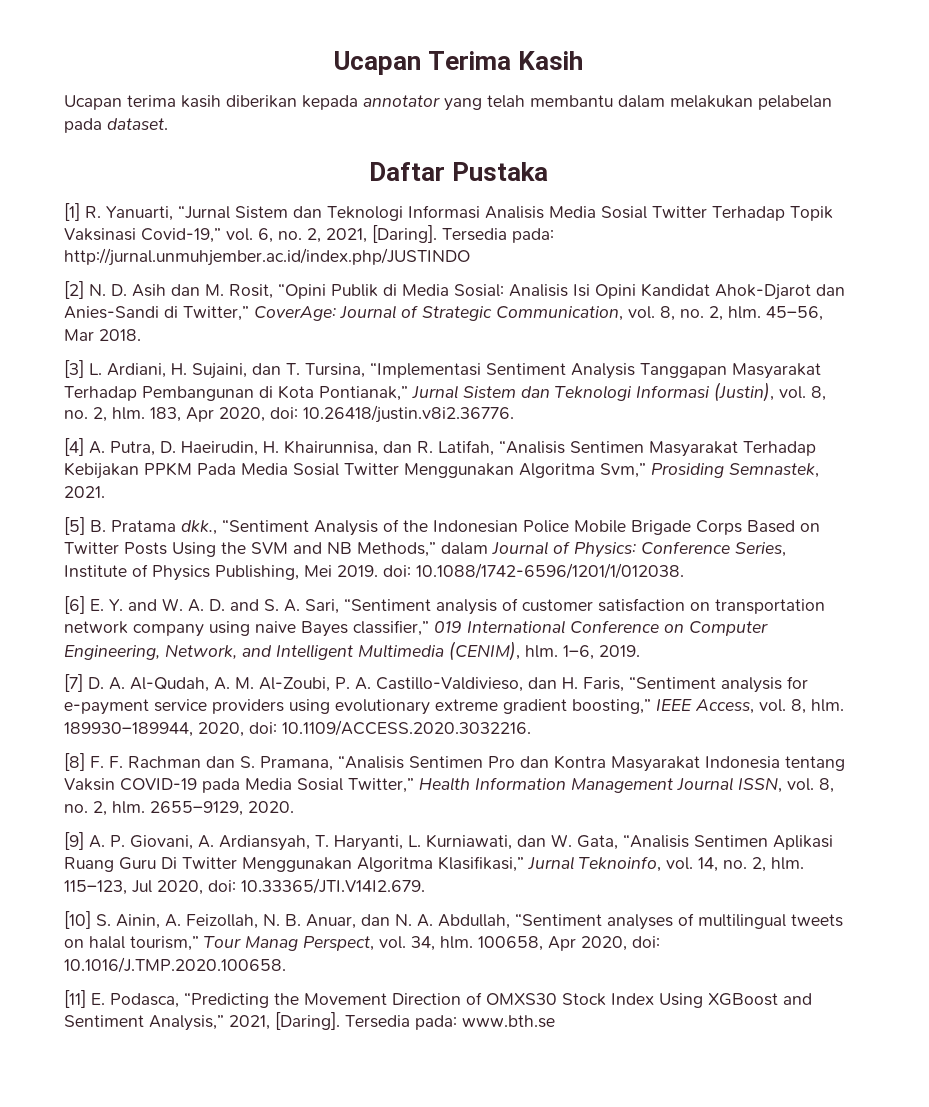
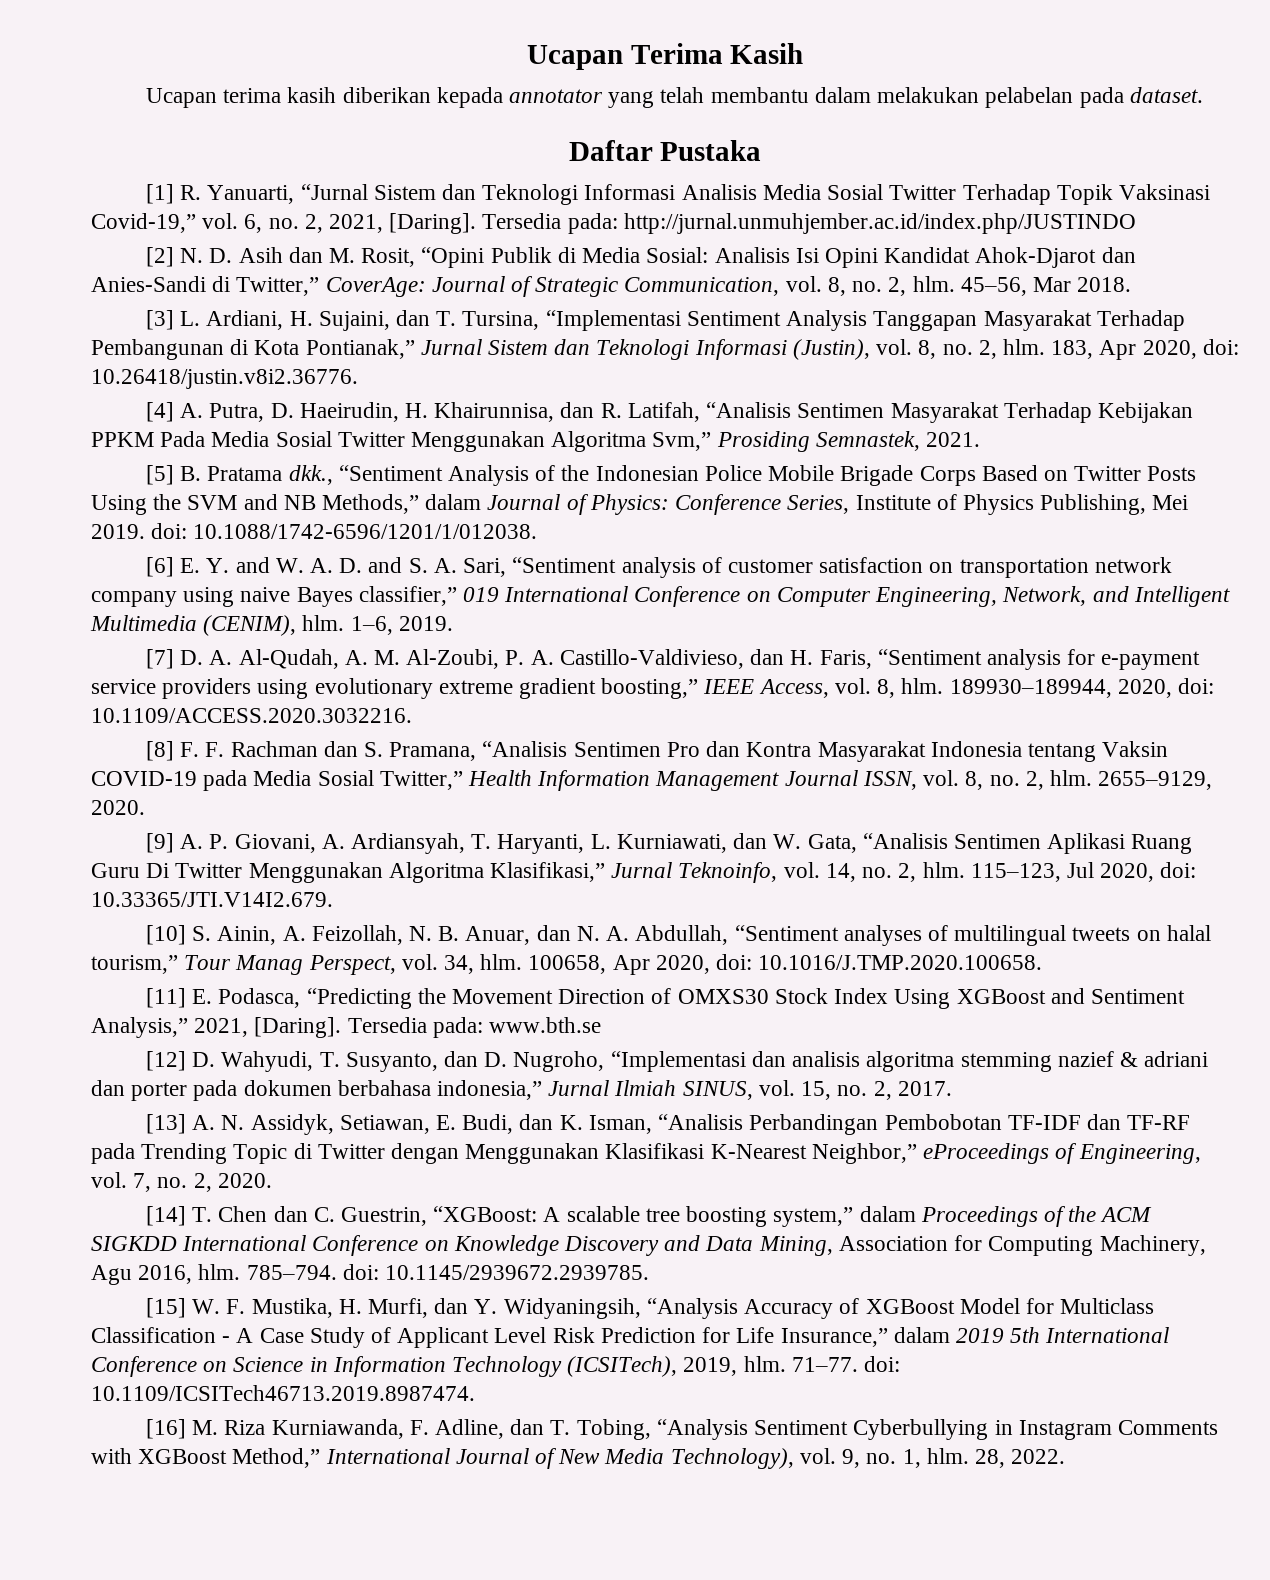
(555, 1021) none -> [146,1051,1209,1072] [91,1080,952,1101] [146,1114,1191,1135] [91,1143,1201,1164] [91,1172,272,1192] [146,1206,1153,1227] [91,1235,1206,1256] [91,1264,650,1285] [146,1298,1155,1319] [91,1327,1170,1348] [91,1356,901,1377] [91,1385,475,1401] [146,1419,1218,1440] [91,1448,1066,1469] // [12] D. Wahyudi, T. Susyanto, dan D. Nugroho, “Implementasi dan analisis algoritma stemming nazief & adriani dan porter pada dokumen berbahasa indonesia,” Jurnal Ilmiah SINUS, vol. 15, no. 2, 2017. // [13] A. N. Assidyk, Setiawan, E. Budi, dan K. Isman, “Analisis Perbandingan Pembobotan TF-IDF dan TF-RF pada Trending Topic di Twitter dengan Menggunakan Klasifikasi K-Nearest Neighbor,” eProceedings of Engineering, vol. 7, no. 2, 2020. // [14] T. Chen dan C. Guestrin, “XGBoost: A scalable tree boosting system,” dalam Proceedings of the ACM SIGKDD International Conference on Knowledge Discovery and Data Mining, Association for Computing Machinery, Agu 2016, hlm. 785–794. doi: 10.1145/2939672.2939785. // [15] W. F. Mustika, H. Murfi, dan Y. Widyaningsih, “Analysis Accuracy of XGBoost Model for Multiclass Classification - A Case Study of Applicant Level Risk Prediction for Life Insurance,” dalam 2019 5th International Conference on Science in Information Technology (ICSITech), 2019, hlm. 71–77. doi: 10.1109/ICSITech46713.2019.8987474. // [16] M. Riza Kurniawanda, F. Adline, dan T. Tobing, “Analysis Sentiment Cyberbullying in Instagram Comments with XGBoost Method,” International Journal of New Media Technology), vol. 9, no. 1, hlm. 28, 2022.

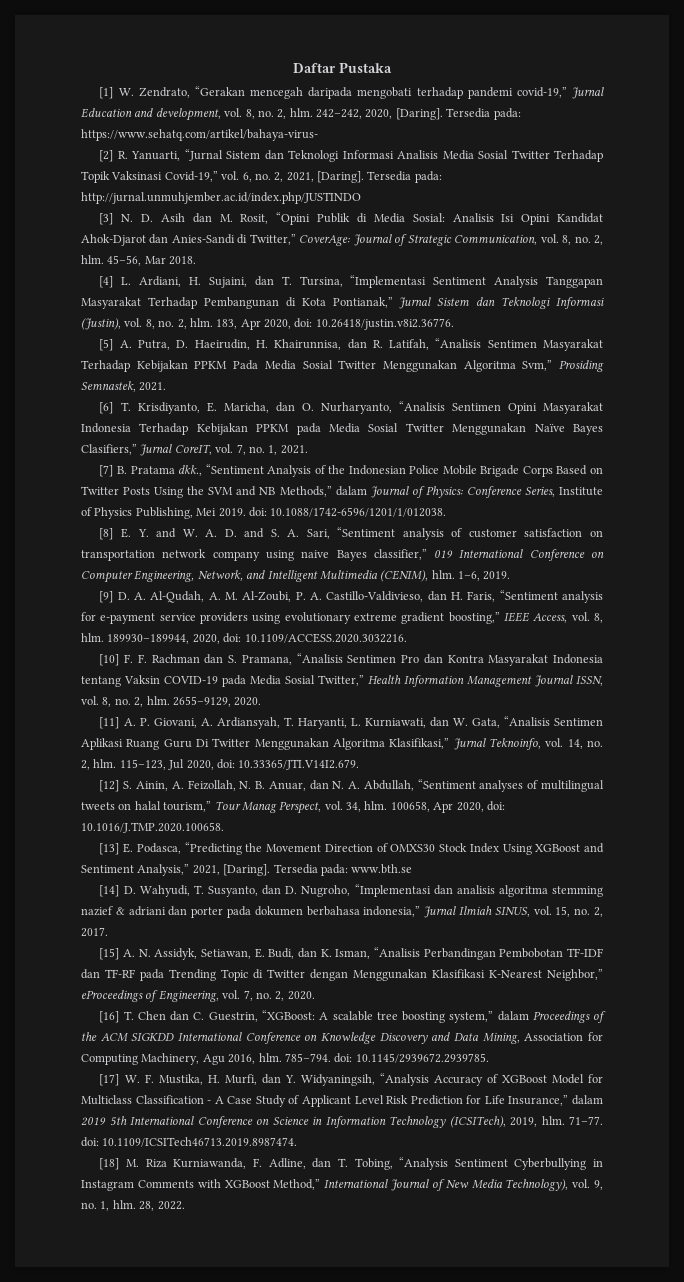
[526,43,804,70] [146,87,1203,108] [568,140,762,161] [146,184,175,204] Ucapan Terima Kasih // Ucapan terima kasih diberikan kepada annotator yang telah membantu dalam melakukan pelabelan pada dataset. // Daftar Pustaka // [1] -> [293,62,392,73] [99,86,605,99] [81,108,521,121] [81,129,318,141] [99,150,114,162] Daftar Pustaka // [1] W. Zendrato, “Gerakan mencegah daripada mengobati terhadap pandemi covid-19,” Jurnal Education and development, vol. 8, no. 2, hlm. 242–242, 2020, [Daring]. Tersedia pada: https://www.sehatq.com/artikel/bahaya-virus- // [2]
[146,247,175,267] [2] -> [99,213,114,225] [3]
[146,310,175,330] [3] -> [99,276,114,288] [4]
[146,402,175,422] [4] -> [99,339,114,351] [5]
[146,465,175,485] [5] -> [99,401,603,414] [81,423,603,435] [81,444,308,456] [99,465,114,477] [6] T. Krisdiyanto, E. Maricha, dan O. Nurharyanto, “Analisis Sentimen Opini Masyarakat Indonesia Terhadap Kebijakan PPKM pada Media Sosial Twitter Menggunakan Naïve Bayes Clasifiers,” Jurnal CoreIT, vol. 7, no. 1, 2021. // [7]
[146,557,175,577] [6] -> [99,528,114,540] [8]
[146,649,175,669] [7] -> [99,591,114,603] [9]
[146,741,175,761] [8] -> [99,654,120,666] [10]
[146,833,175,853] [9] -> [99,717,120,729] [11]
[146,925,187,945] [10] -> [99,780,120,792] [12]
[146,988,187,1008] [11] -> [99,843,120,855] [13]
[146,1051,187,1071] [12] -> [99,885,120,897] [14]
[146,1114,187,1134] [13] -> [99,948,120,960] [15]
[146,1206,187,1226] [14] -> [99,1011,120,1023] [16]
[146,1298,187,1318] [15] -> [99,1074,120,1086] [17]
[146,1419,187,1439] [16] -> [99,1158,120,1170] [18]

